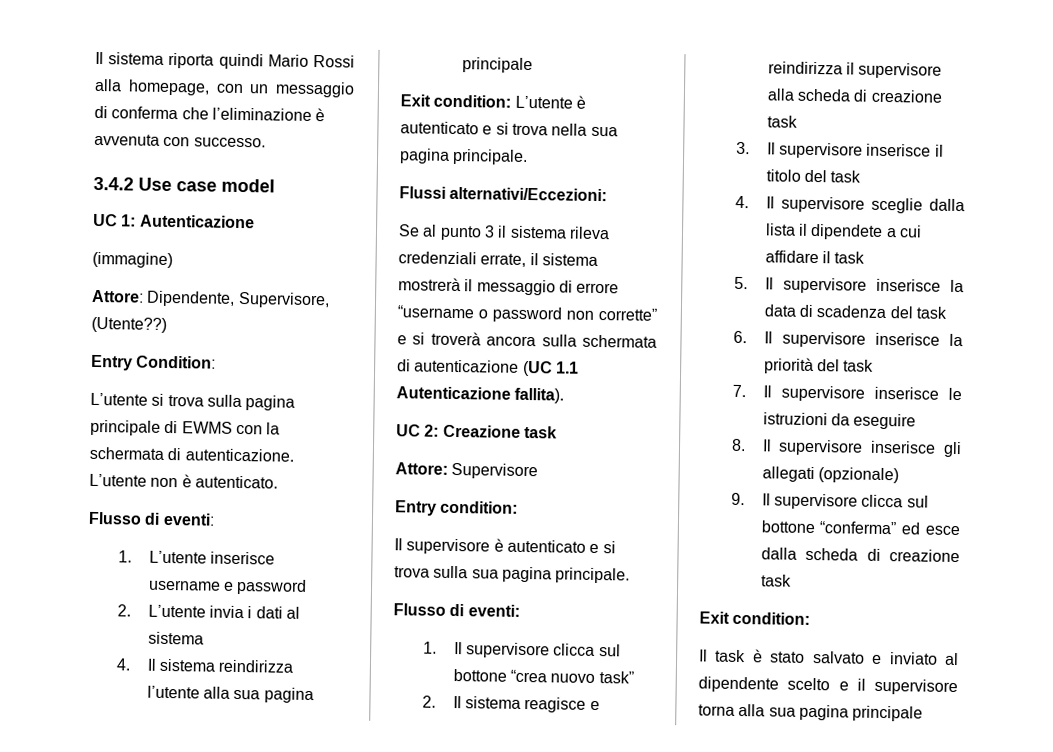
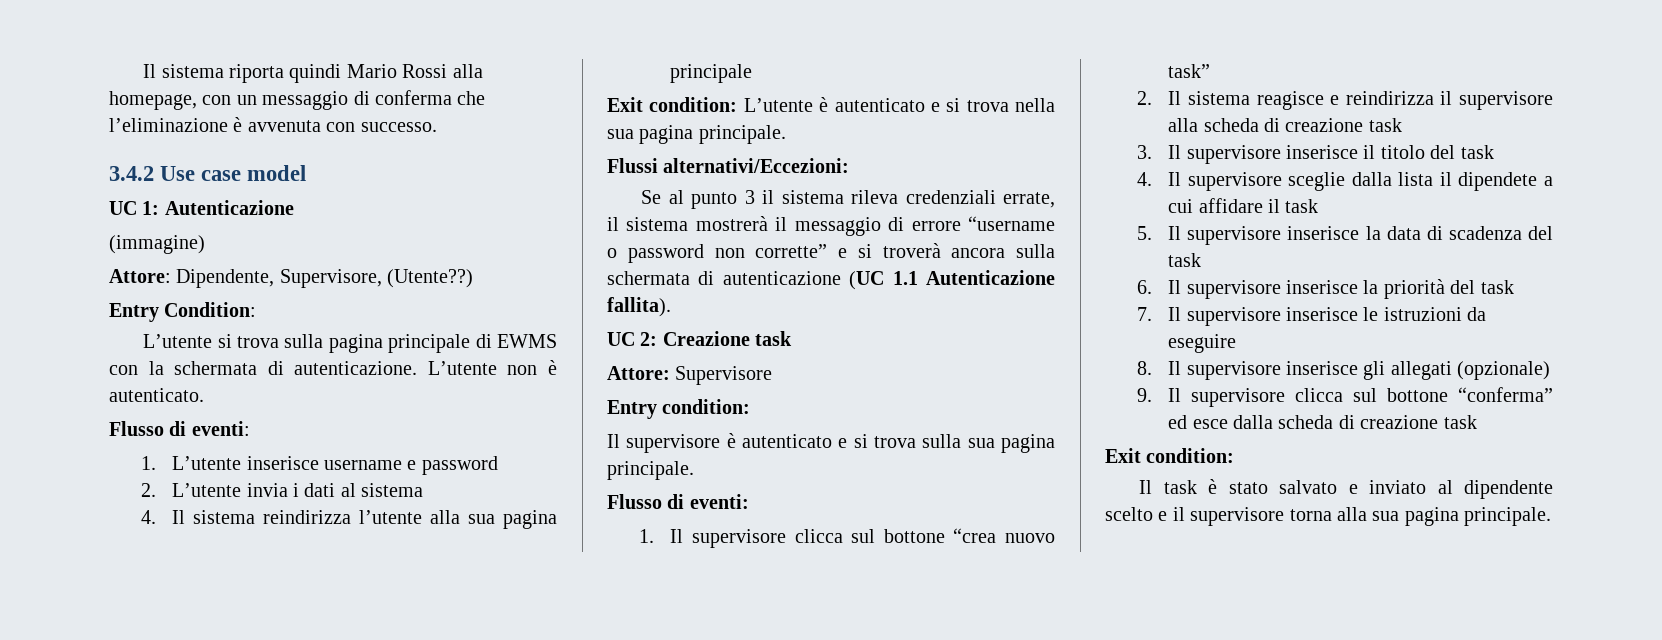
[852,705,924,722] principale -> [1464,507,1552,526] principale.

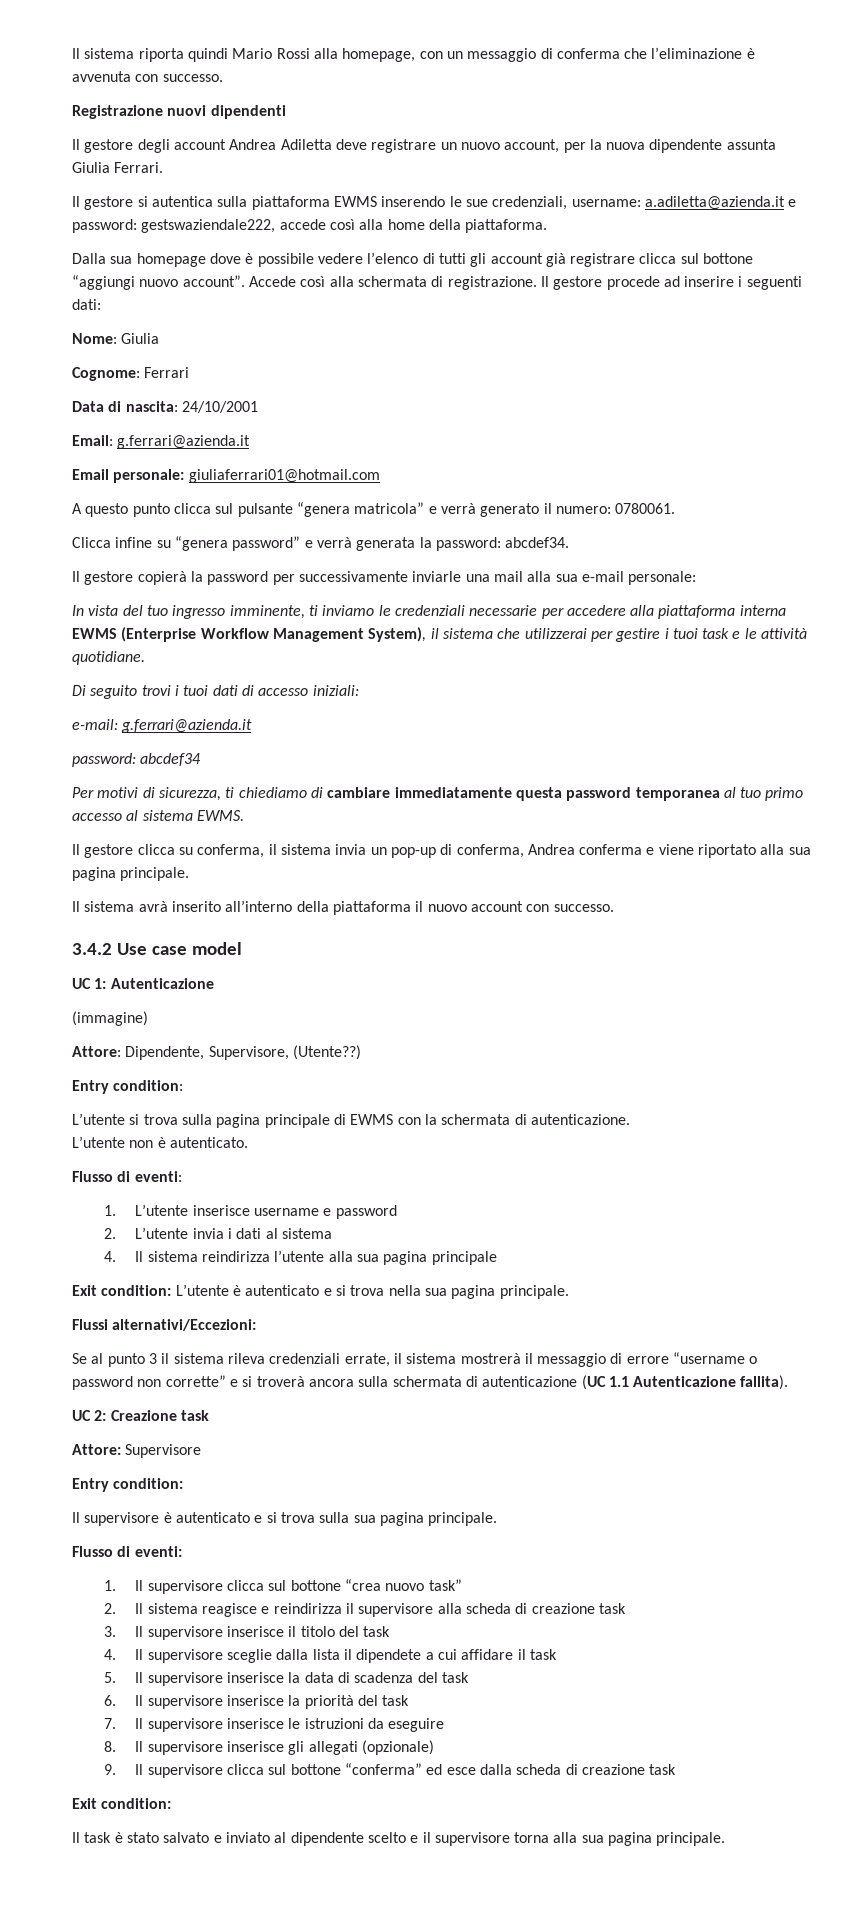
(437, 127) none -> [72,105,286,119] [72,139,776,153] [72,162,164,173] [72,196,797,210] [72,219,548,233] [72,252,754,267] [72,275,802,290] [72,299,101,310] [72,333,160,344] [72,367,190,381] [72,401,258,413] [72,435,251,449] [72,469,380,483] [72,502,676,517] [72,536,570,551] [72,571,697,585] [72,605,786,619] [72,627,808,642] [72,651,145,665] [72,685,359,699] [72,719,253,733] [72,753,202,767] [72,787,804,801] [72,810,244,821] [72,844,811,858] [72,867,190,881] [72,900,614,915] // Registrazione nuovi dipendenti // Il gestore degli account Andrea Adiletta deve registrare un nuovo account, per la nuova dipendente assunta Giulia Ferrari. // Il gestore si autentica sulla piattaforma EWMS inserendo le sue credenziali, username: a.adiletta@azienda.it e password: gestswaziendale222, accede così alla home della piattaforma. // Dalla sua homepage dove è possibile vedere l’elenco di tutti gli account già registrare clicca sul bottone “aggiungi nuovo account”. Accede così alla schermata di registrazione. Il gestore procede ad inserire i seguenti dati: // Nome: Giulia // Cognome: Ferrari // Data di nascita: 24/10/2001 // Email: g.ferrari@azienda.it // Email personale: giuliaferrari01@hotmail.com // A questo punto clicca sul pulsante “genera matricola” e verrà generato il numero: 0780061. // Clicca infine su “genera password” e verrà generata la password: abcdef34. // Il gestore copierà la password per successivamente inviarle una mail alla sua e-mail personale: // In vista del tuo ingresso imminente, ti inviamo le credenziali necessarie per accedere alla piattaforma interna EWMS (Enterprise Workflow Management System), il sistema che utilizzerai per gestire i tuoi task e le attività quotidiane. // Di seguito trovi i tuoi dati di accesso iniziali: // e-mail: g.ferrari@azienda.it // password: abcdef34 // Per motivi di sicurezza, ti chiediamo di cambiare immediatamente questa password temporanea al tuo primo accesso al sistema EWMS. // Il gestore clicca su conferma, il sistema invia un pop-up di conferma, Andrea conferma e viene riportato alla sua pagina principale. // Il sistema avrà inserito all’interno della piattaforma il nuovo account con successo.
[164,302,257,317] Condition: -> [113,1080,184,1091] condition:
(418, 368) none -> (630, 1119) //

